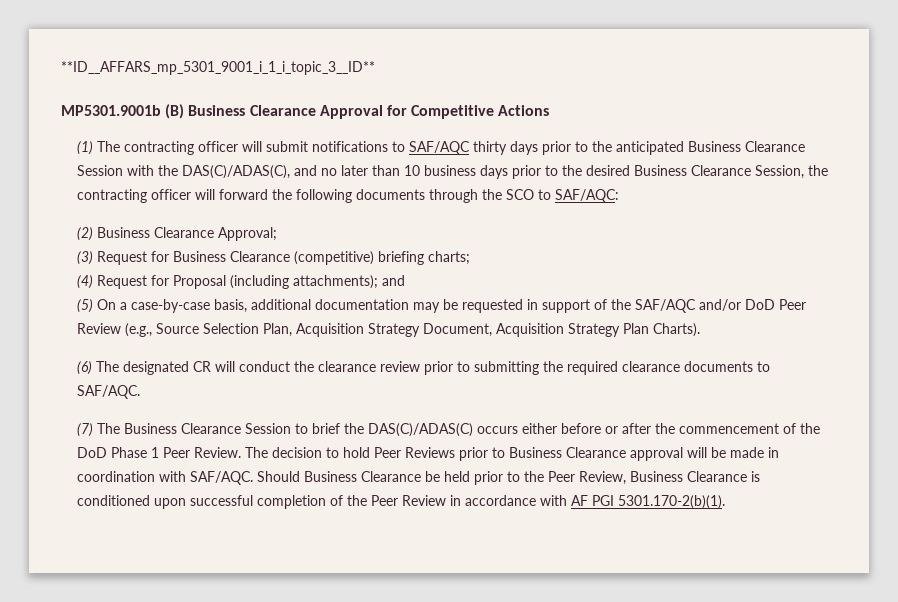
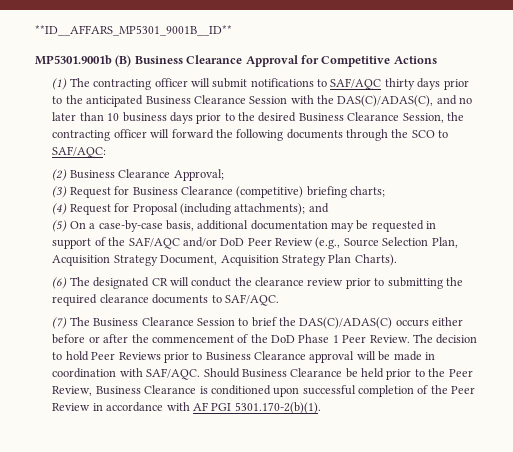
[61,61,375,75] **ID__AFFARS_mp_5301_9001_i_1_i_topic_3__ID** -> [35,25,232,36] **ID__AFFARS_MP5301_9001B__ID**

